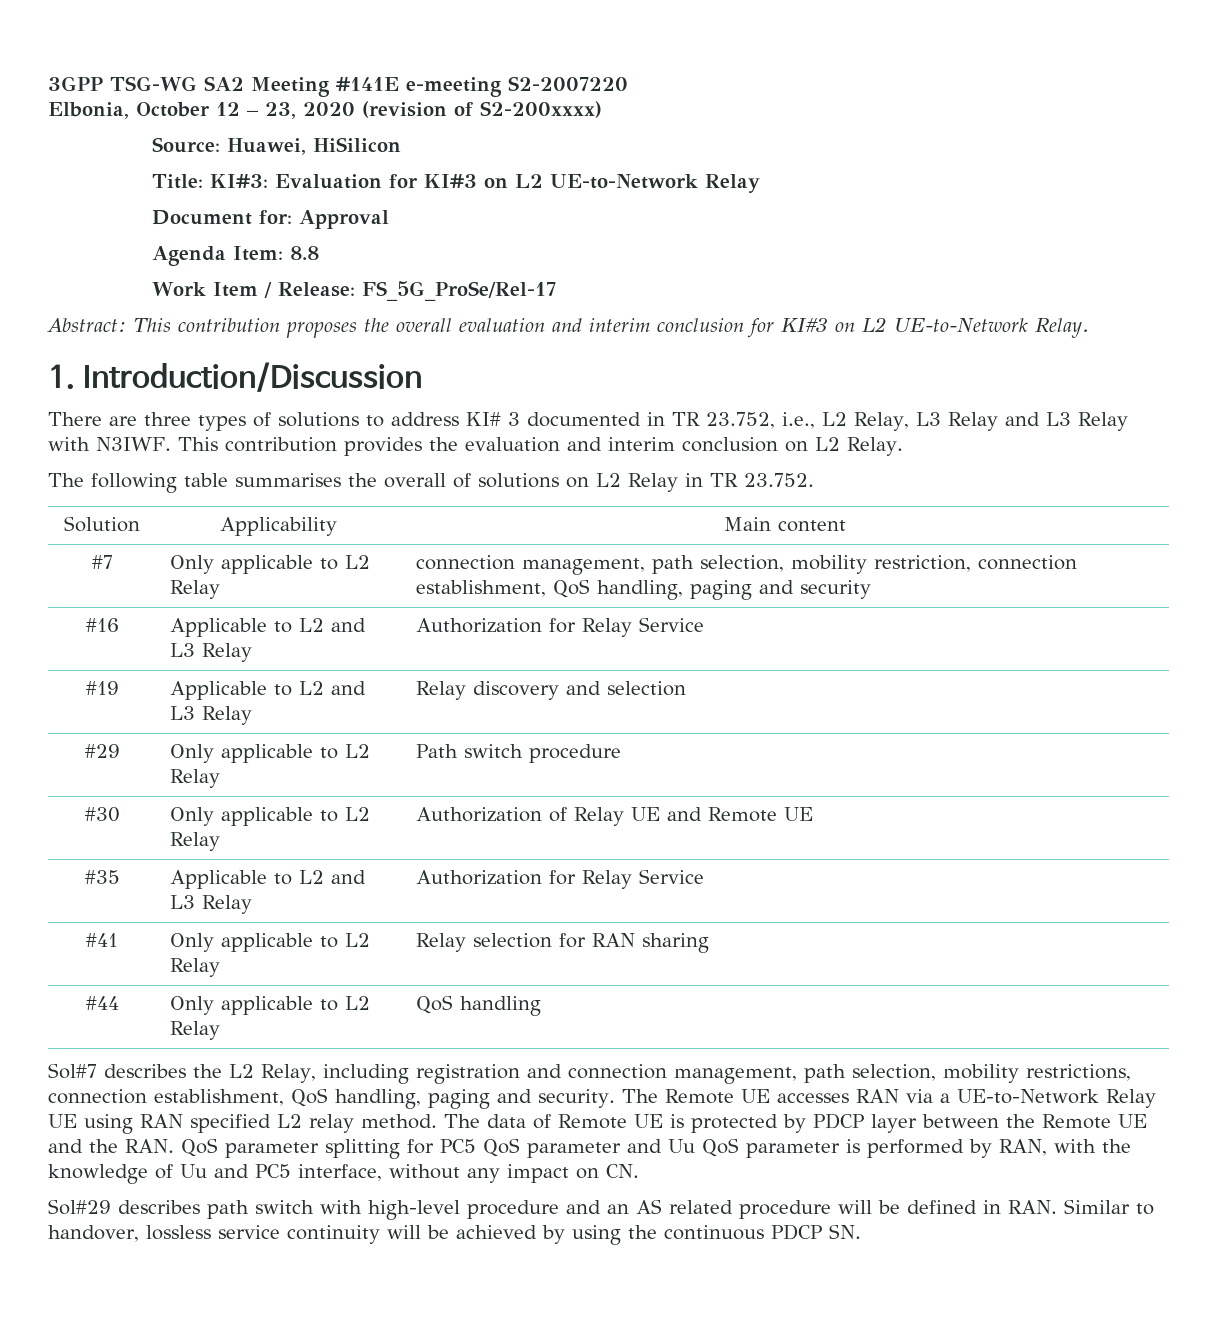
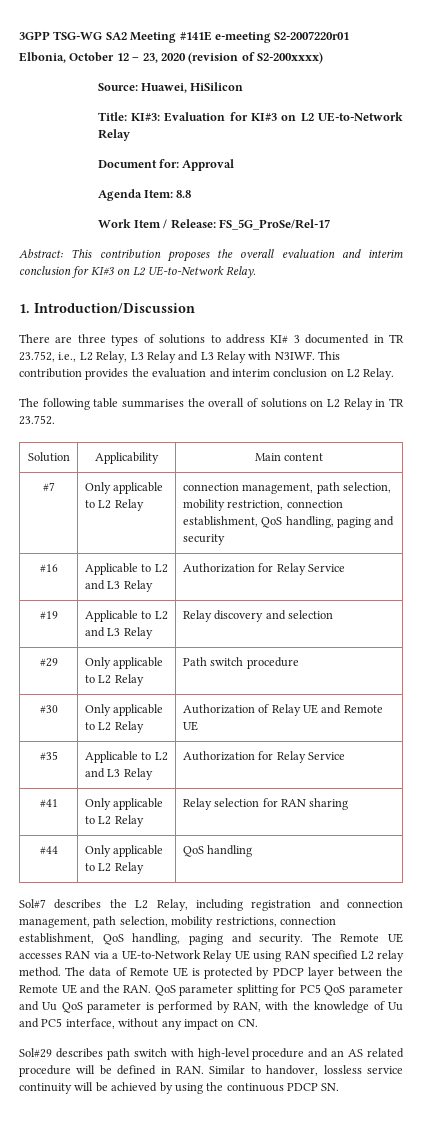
[508,76,628,91] S2-2007220 -> [274,31,350,40] S2-2007220r01

